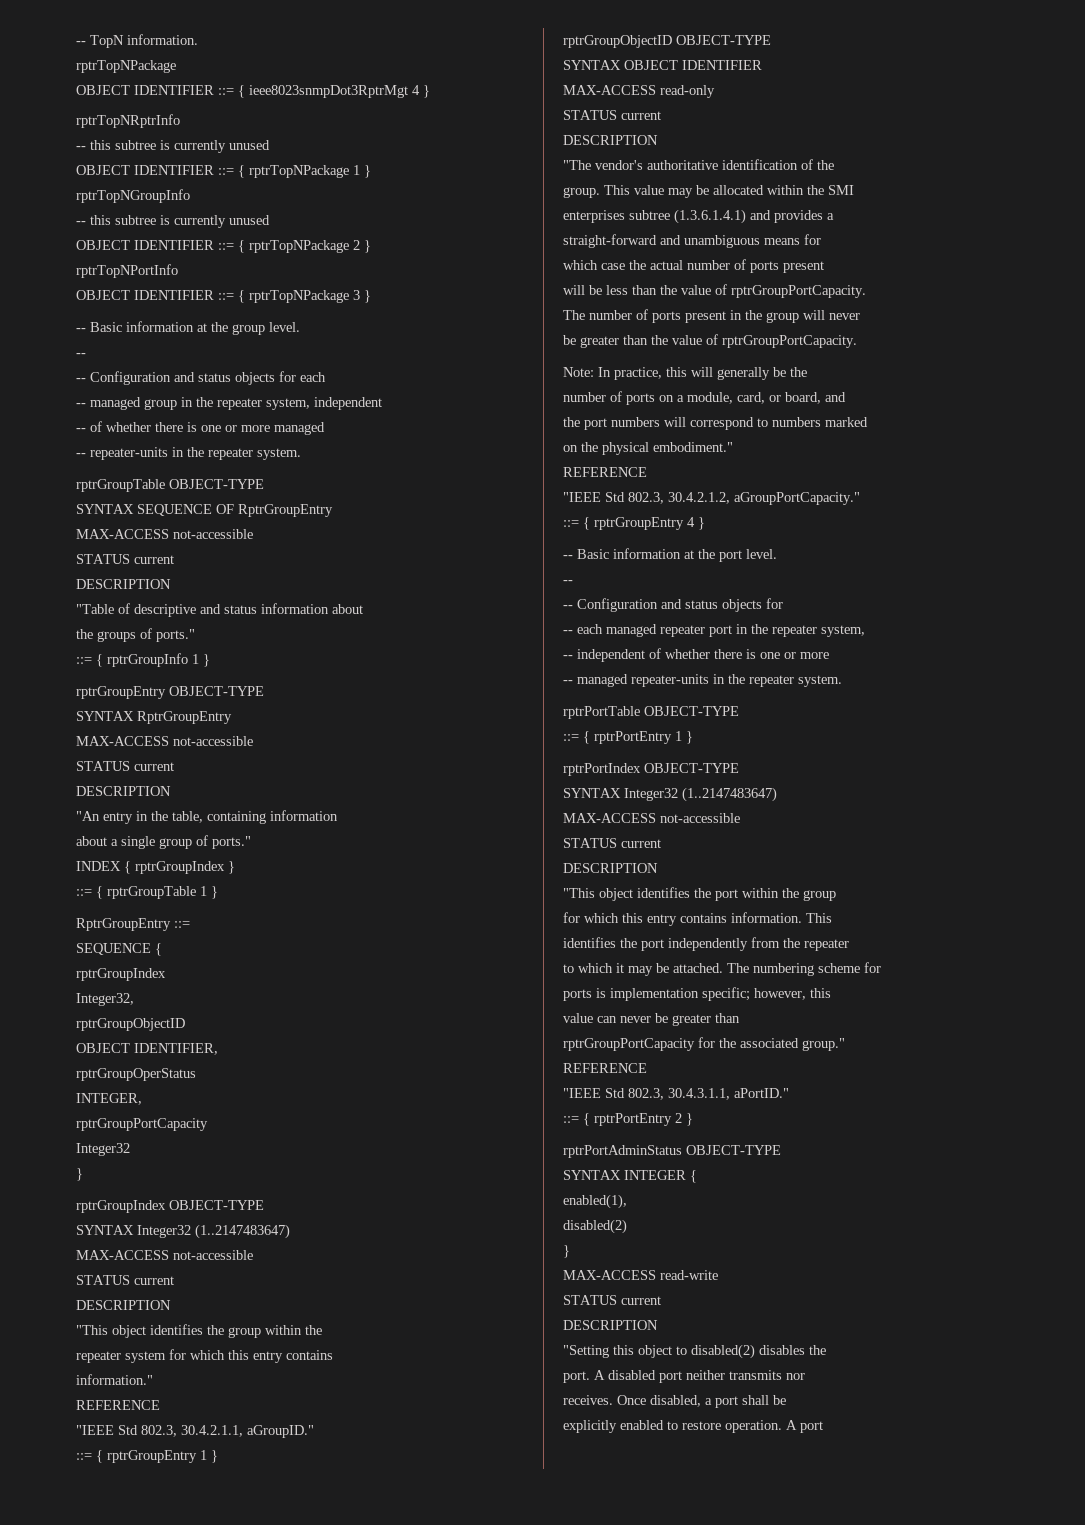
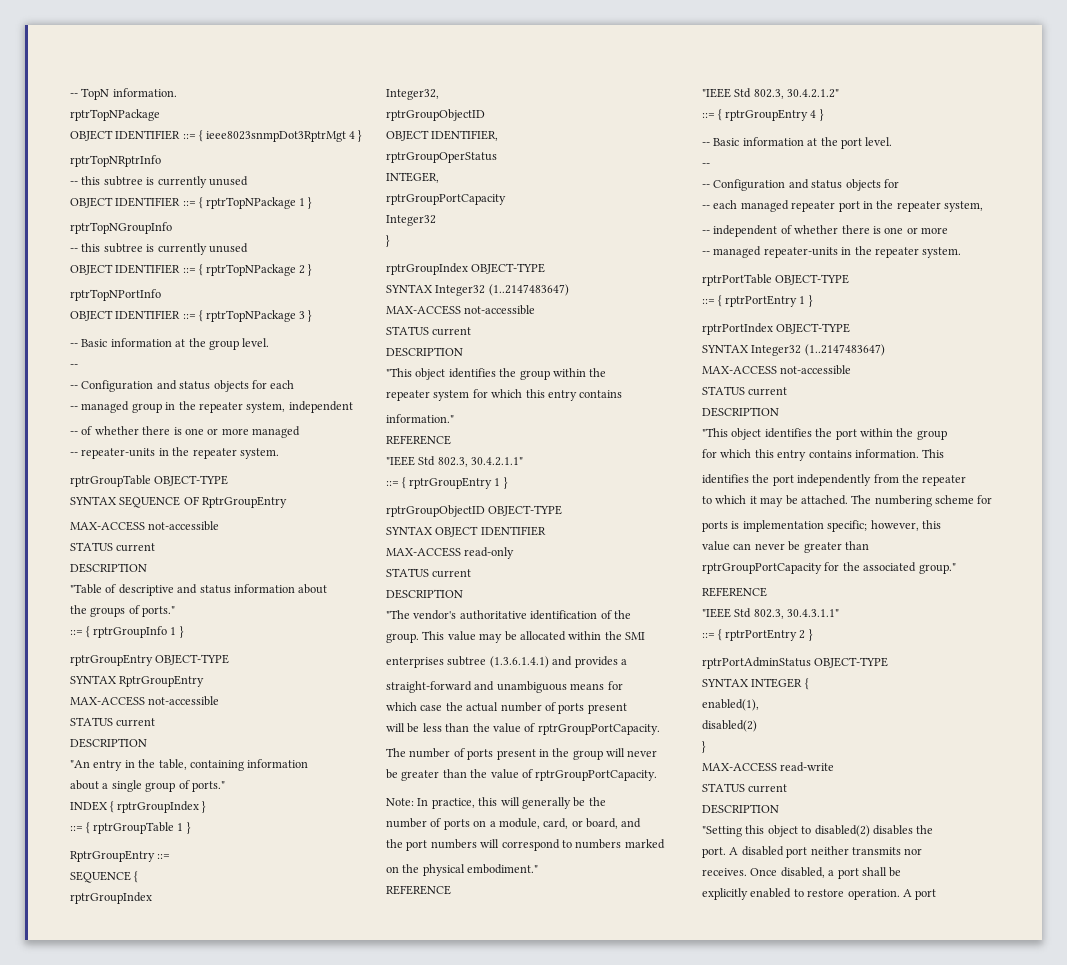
[181,1425,314,1438] 30.4.2.1.1, aGroupID." -> [471,457,524,466] 30.4.2.1.1"
[668,492,860,505] 30.4.2.1.2, aGroupPortCapacity." -> [787,89,840,98] 30.4.2.1.2"
[668,1088,789,1100] 30.4.3.1.1, aPortID." -> [787,609,840,617] 30.4.3.1.1"

